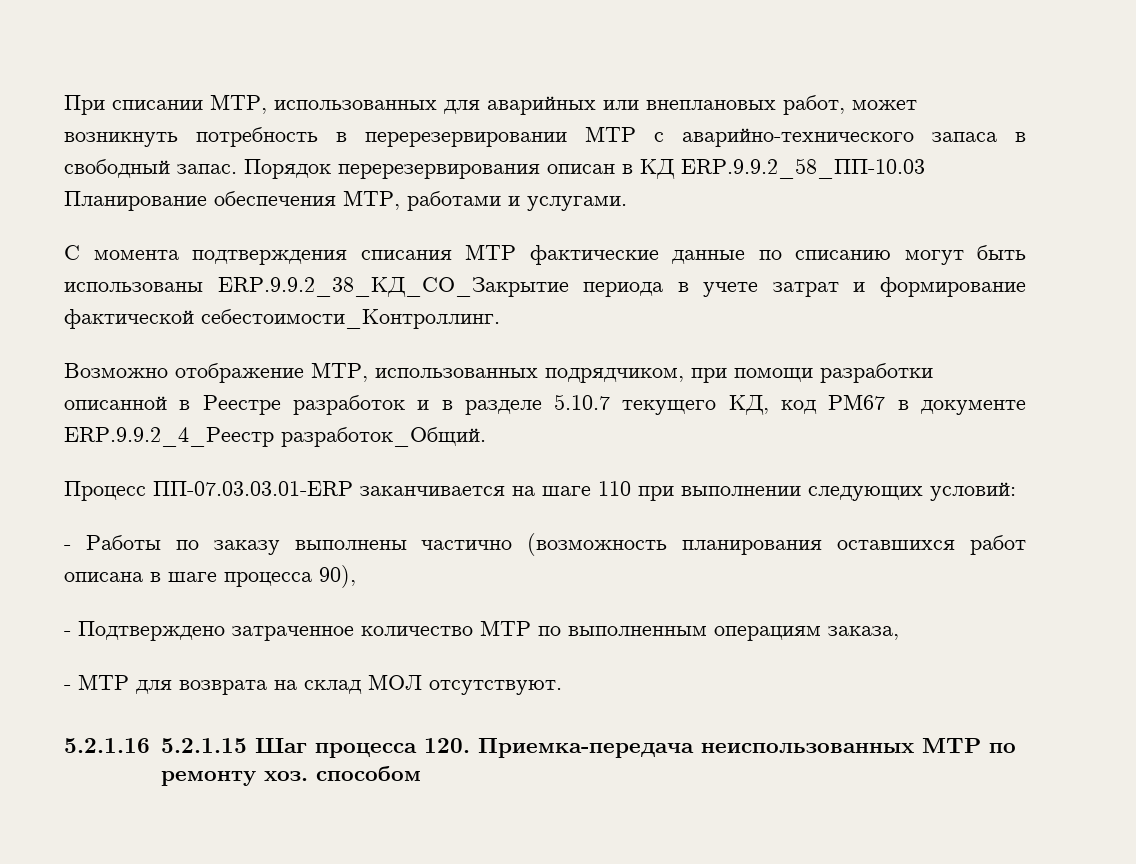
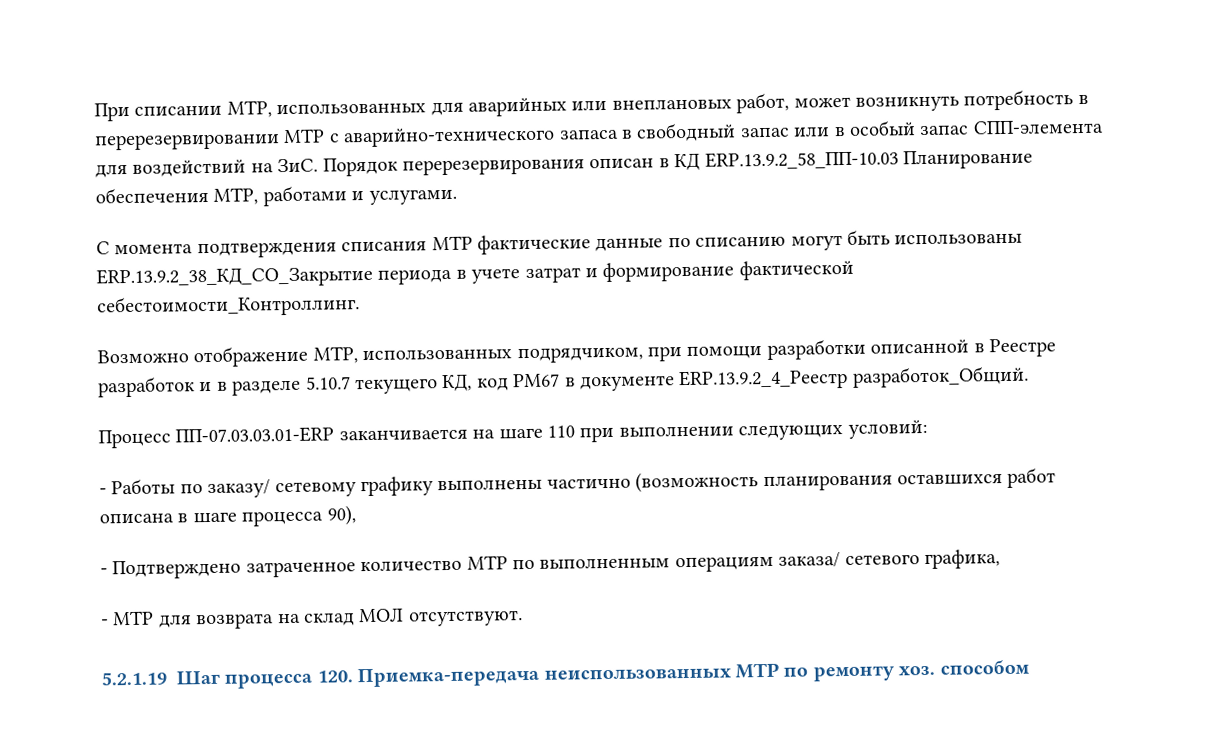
[177,164,237,174] запас. -> [739,119,1104,138] [95,158,319,178] запас или в особый запас СПП-элемента для воздействий на ЗиС.
[681,158,925,179] ERP.9.9.2_58_ПП-10.03 -> [704,150,899,170] ERP.13.9.2_58_ПП-10.03
[217,277,569,297] ERP.9.9.2_38_КД_СО_Закрытие -> [96,265,373,289] ERP.13.9.2_38_КД_СО_Закрытие
[64,427,274,447] ERP.9.9.2_4_Реестр -> [679,368,849,391] ERP.13.9.2_4_Реестр
[213,540,280,555] заказу -> [207,476,434,499] заказу/ сетевому графику
[828,626,899,640] заказа, -> [778,549,1000,570] заказа/ сетевого графика,
[64,738,247,753] 5.2.1.16 5.2.1.15 -> [101,671,167,686] 5.2.1.19

